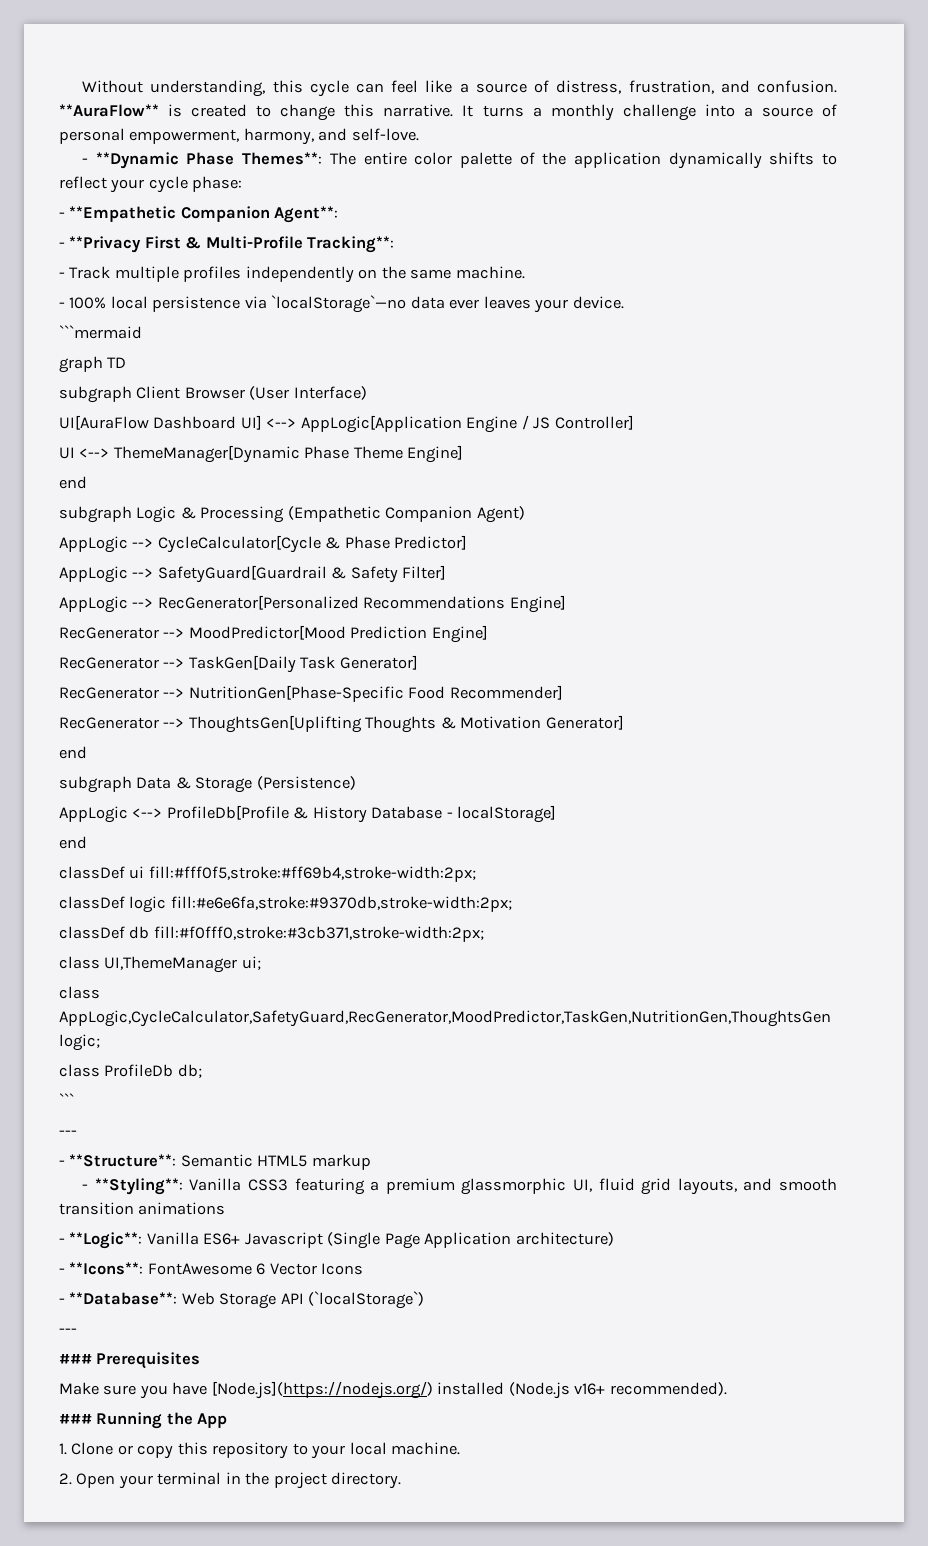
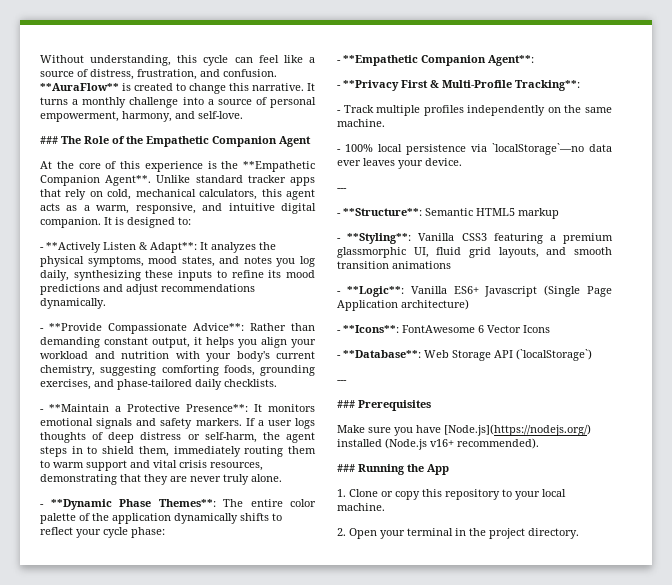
(419, 134) none -> [40,136,311,147] [40,161,315,172] [40,175,315,186] [40,189,315,200] [40,203,316,214] [40,217,191,228] [40,242,276,253] [40,256,316,267] [40,270,316,281] [40,284,255,295] [40,298,106,309] [40,323,315,334] [40,337,316,348] [40,351,315,362] [40,365,315,376] [40,379,277,390] [40,404,315,412] [40,418,315,429] [40,432,315,443] [40,446,316,457] [40,460,263,471] [40,474,282,485] // ### The Role of the Empathetic Companion Agent // At the core of this experience is the **Empathetic Companion Agent**. Unlike standard tracker apps that rely on cold, mechanical calculators, this agent acts as a warm, responsive, and intuitive digital companion. It is designed to: // - **Actively Listen & Adapt**: It analyzes the physical symptoms, mood states, and notes you log daily, synthesizing these inputs to refine its mood predictions and adjust recommendations dynamically. // - **Provide Compassionate Advice**: Rather than demanding constant output, it helps you align your workload and nutrition with your body's current chemistry, suggesting comforting foods, grounding exercises, and phase-tailored daily checklists. // - **Maintain a Protective Presence**: It monitors emotional signals and safety markers. If a user logs thoughts of deep distress or self-harm, the agent steps in to shield them, immediately routing them to warm support and vital crisis resources, demonstrating that they are never truly alone.
[59,325,142,339] [59,356,127,373] [59,386,367,403] [59,415,634,433] [59,445,464,463] [59,476,87,489] [59,506,525,523] [59,535,468,553] [59,565,447,583] [59,595,566,613] [59,625,488,643] [59,655,418,673] [59,685,563,702] [59,715,624,733] [59,746,87,759] [59,776,356,793] [59,805,557,823] [59,836,87,849] [59,866,476,882] [59,896,512,913] [59,926,484,942] [59,956,261,973] [59,986,100,999] [59,1010,831,1027] [59,1034,100,1051] [59,1064,202,1078] [59,1093,74,1106] // ```mermaid // graph TD // subgraph Client Browser (User Interface) // UI[AuraFlow Dashboard UI] <--> AppLogic[Application Engine / JS Controller] // UI <--> ThemeManager[Dynamic Phase Theme Engine] // end // subgraph Logic & Processing (Empathetic Companion Agent) // AppLogic --> CycleCalculator[Cycle & Phase Predictor] // AppLogic --> SafetyGuard[Guardrail & Safety Filter] // AppLogic --> RecGenerator[Personalized Recommendations Engine] // RecGenerator --> MoodPredictor[Mood Prediction Engine] // RecGenerator --> TaskGen[Daily Task Generator] // RecGenerator --> NutritionGen[Phase-Specific Food Recommender] // RecGenerator --> ThoughtsGen[Uplifting Thoughts & Motivation Generator] // end // subgraph Data & Storage (Persistence) // AppLogic <--> ProfileDb[Profile & History Database - localStorage] // end // classDef ui fill:#fff0f5,stroke:#ff69b4,stroke-width:2px; // classDef logic fill:#e6e6fa,stroke:#9370db,stroke-width:2px; // classDef db fill:#f0fff0,stroke:#3cb371,stroke-width:2px; // class UI,ThemeManager ui; // class AppLogic,CycleCalculator,SafetyGuard,RecGenerator,MoodPredictor,TaskGen,NutritionGen,ThoughtsGen logic; // class ProfileDb db; // ``` -> (462, 162) none

